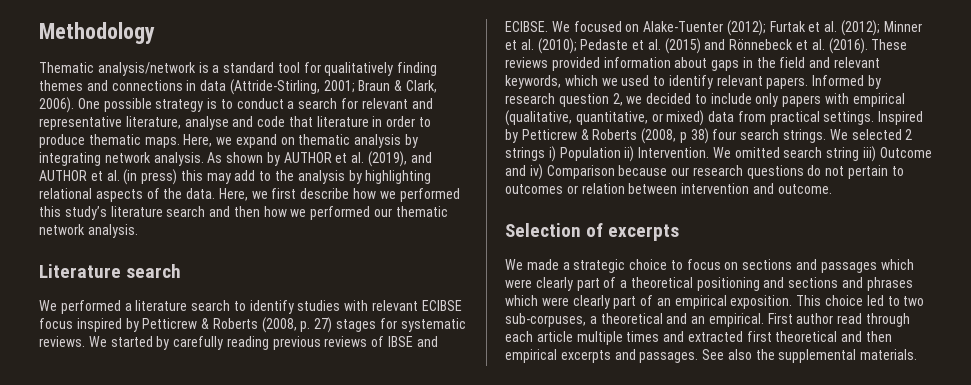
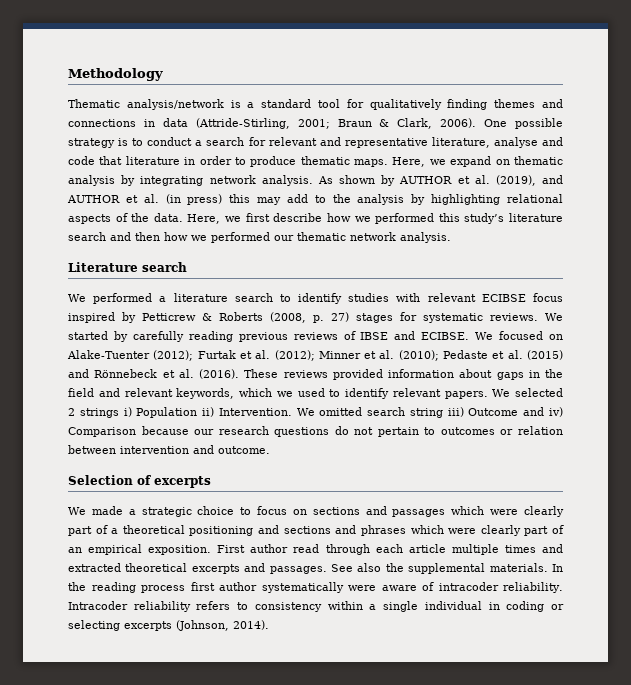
[812,75,882,89] [505,93,905,107] [505,110,924,126] [505,128,827,144] Informed by research question 2, we decided to include only papers with empirical (qualitative, quantitative, or mixed) data from practical settings. Inspired by Petticrew & Roberts (2008, p 38) four search strings. -> (488, 395) none
[796,295,925,306] [505,313,764,327] This choice led to two sub-corpuses, a theoretical and an empirical. -> (212, 550) none
[746,331,893,342] [505,349,557,363] first theoretical and then empirical -> [125,563,188,572] theoretical
(918, 354) none -> [551,564,563,572] [68,582,564,593] [68,601,565,612] [68,620,269,631] In the reading process first author systematically were aware of intracoder reliability. Intracoder reliability refers to consistency within a single individual in coding or selecting excerpts (Johnson, 2014).

